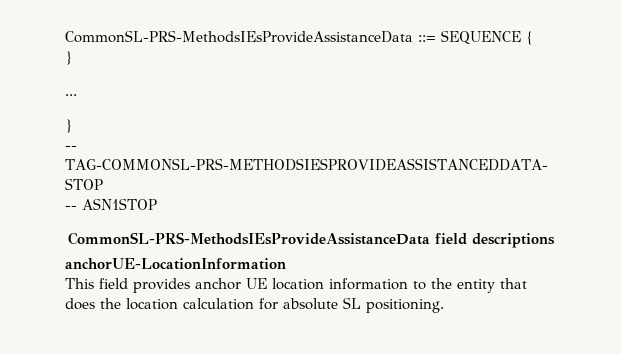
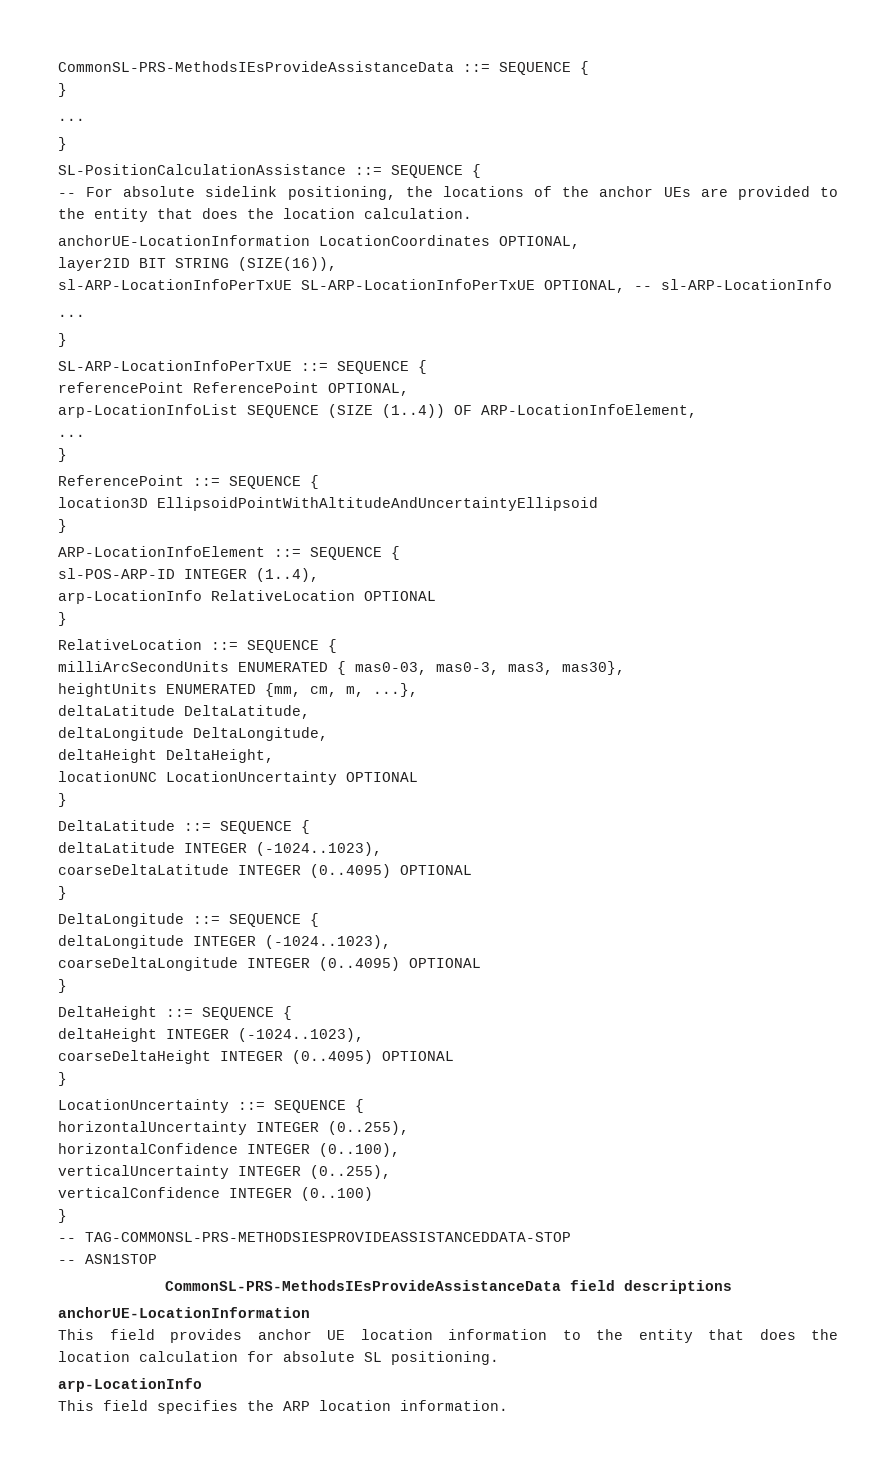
(73, 126) none -> [58,164,481,178] [58,186,839,200] [58,208,472,222] [58,235,580,249] [58,257,337,271] [58,279,832,293] [58,314,85,317] [58,333,67,347] [58,360,427,374] [58,382,409,396] [58,404,697,418] [58,434,85,437] [58,448,67,462] [58,475,319,489] [58,497,598,511] [58,519,67,533] [58,546,400,560] [58,568,319,582] [58,590,436,604] [58,612,67,626] [58,639,337,653] [58,661,625,675] [58,683,418,697] [58,705,310,719] [58,727,328,741] [58,749,274,763] [58,771,418,785] [58,793,67,807] [58,820,310,834] [58,842,382,856] [58,864,472,878] [58,886,67,900] [58,913,319,927] [58,935,391,949] [58,957,481,971] [58,979,67,993] [58,1006,292,1020] [58,1028,364,1042] [58,1050,454,1064] [58,1072,67,1086] [58,1099,364,1113] [58,1121,409,1135] [58,1143,400,1157] [58,1165,391,1179] [58,1187,373,1201] [58,1209,67,1223] // SL-PositionCalculationAssistance ::= SEQUENCE { // -- For absolute sidelink positioning, the locations of the anchor UEs are provided to the entity that does the location calculation. // anchorUE-LocationInformation LocationCoordinates OPTIONAL, // layer2ID BIT STRING (SIZE(16)), // sl-ARP-LocationInfoPerTxUE SL-ARP-LocationInfoPerTxUE OPTIONAL, -- sl-ARP-LocationInfo // ... // } // SL-ARP-LocationInfoPerTxUE ::= SEQUENCE { // referencePoint ReferencePoint OPTIONAL, // arp-LocationInfoList SEQUENCE (SIZE (1..4)) OF ARP-LocationInfoElement, // ... // } // ReferencePoint ::= SEQUENCE { // location3D EllipsoidPointWithAltitudeAndUncertaintyEllipsoid // } // ARP-LocationInfoElement ::= SEQUENCE { // sl-POS-ARP-ID INTEGER (1..4), // arp-LocationInfo RelativeLocation OPTIONAL // } // RelativeLocation ::= SEQUENCE { // milliArcSecondUnits ENUMERATED { mas0-03, mas0-3, mas3, mas30}, // heightUnits ENUMERATED {mm, cm, m, ...}, // deltaLatitude DeltaLatitude, // deltaLongitude DeltaLongitude, // deltaHeight DeltaHeight, // locationUNC LocationUncertainty OPTIONAL // } // DeltaLatitude ::= SEQUENCE { // deltaLatitude INTEGER (-1024..1023), // coarseDeltaLatitude INTEGER (0..4095) OPTIONAL // } // DeltaLongitude ::= SEQUENCE { // deltaLongitude INTEGER (-1024..1023), // coarseDeltaLongitude INTEGER (0..4095) OPTIONAL // } // DeltaHeight ::= SEQUENCE { // deltaHeight INTEGER (-1024..1023), // coarseDeltaHeight INTEGER (0..4095) OPTIONAL // } // LocationUncertainty ::= SEQUENCE { // horizontalUncertainty INTEGER (0..255), // horizontalConfidence INTEGER (0..100), // verticalUncertainty INTEGER (0..255), // verticalConfidence INTEGER (0..100) // }
(444, 306) none -> [58,1378,202,1392] [58,1400,508,1414] // arp-LocationInfo // This field specifies the ARP location information.

